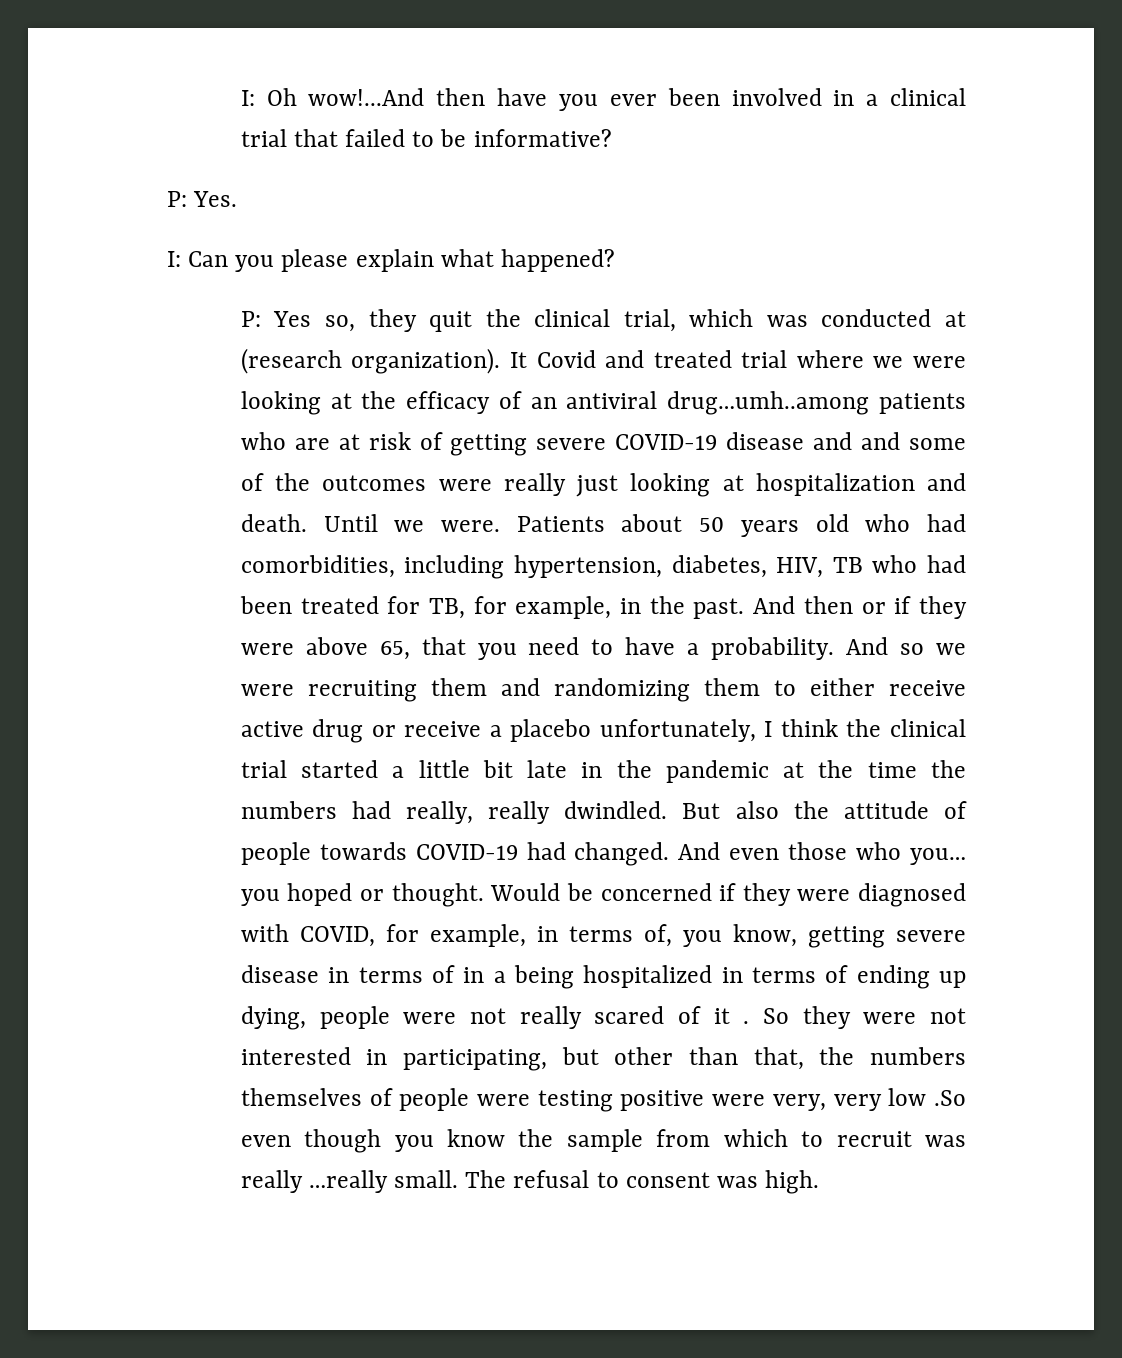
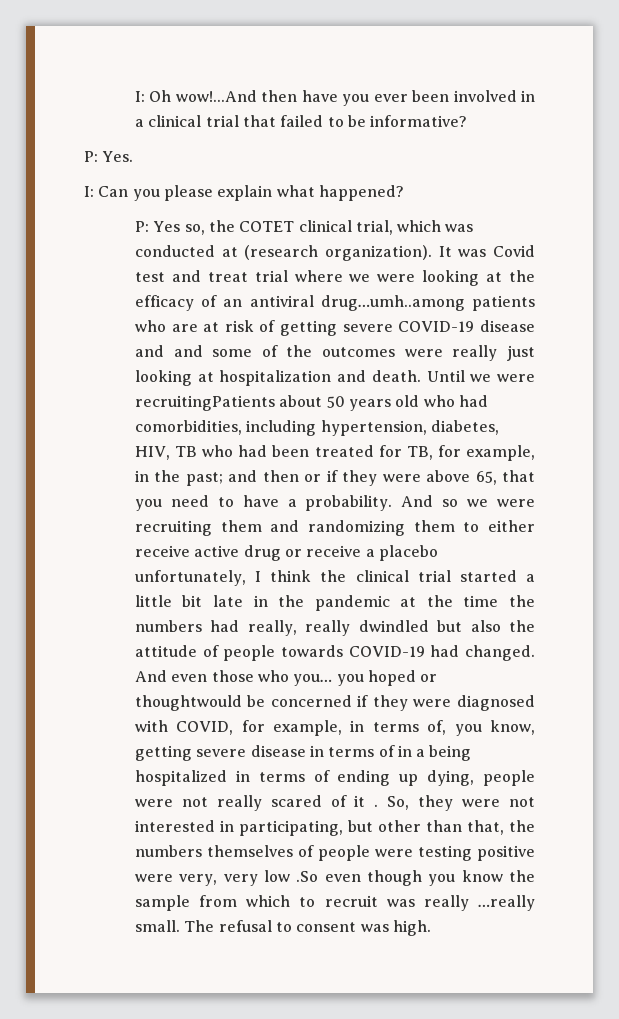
[368,309,521,332] they quit the -> [208,220,295,232] the COTET
[536,350,732,368] Covid and treated -> [458,245,536,257] [134,270,248,282] was Covid test and treat
[440,516,605,532] were. Patients -> [497,374,535,382] [134,395,275,411] were recruitingPatients
[693,596,796,619] past. And -> [185,470,258,486] past; and
[564,801,721,819] dwindled. But -> [358,620,463,632] dwindled but
[391,883,561,907] thought. Would -> [134,695,242,711] thoughtwould
[762,1008,789,1024] So -> [387,796,410,810] So,

